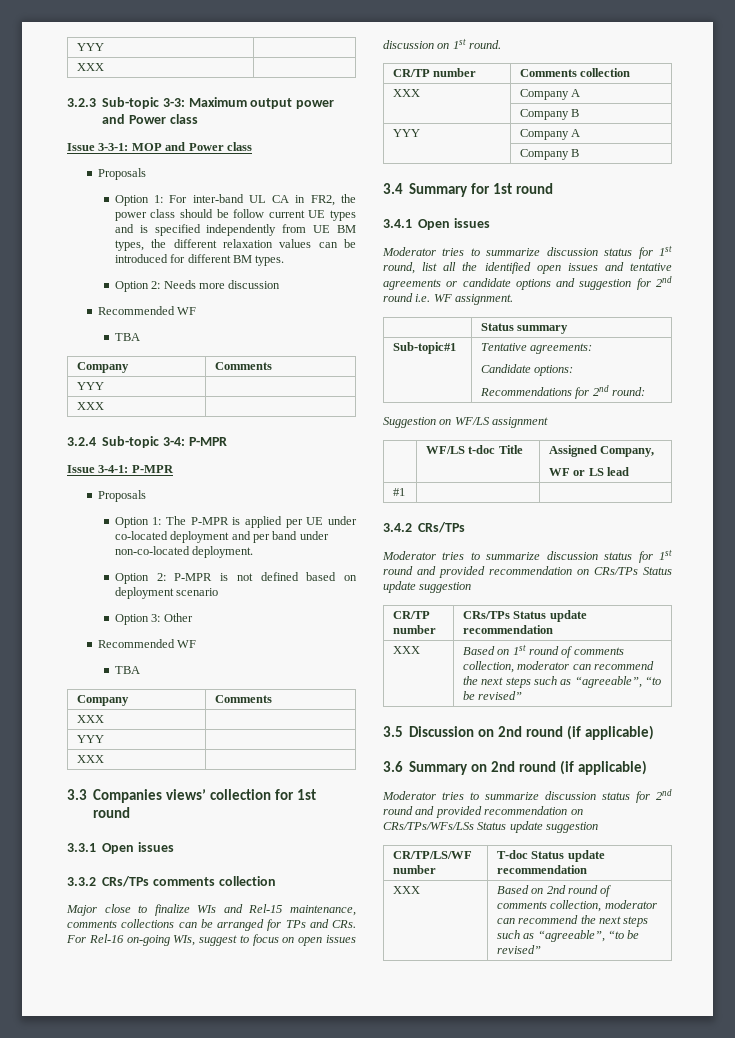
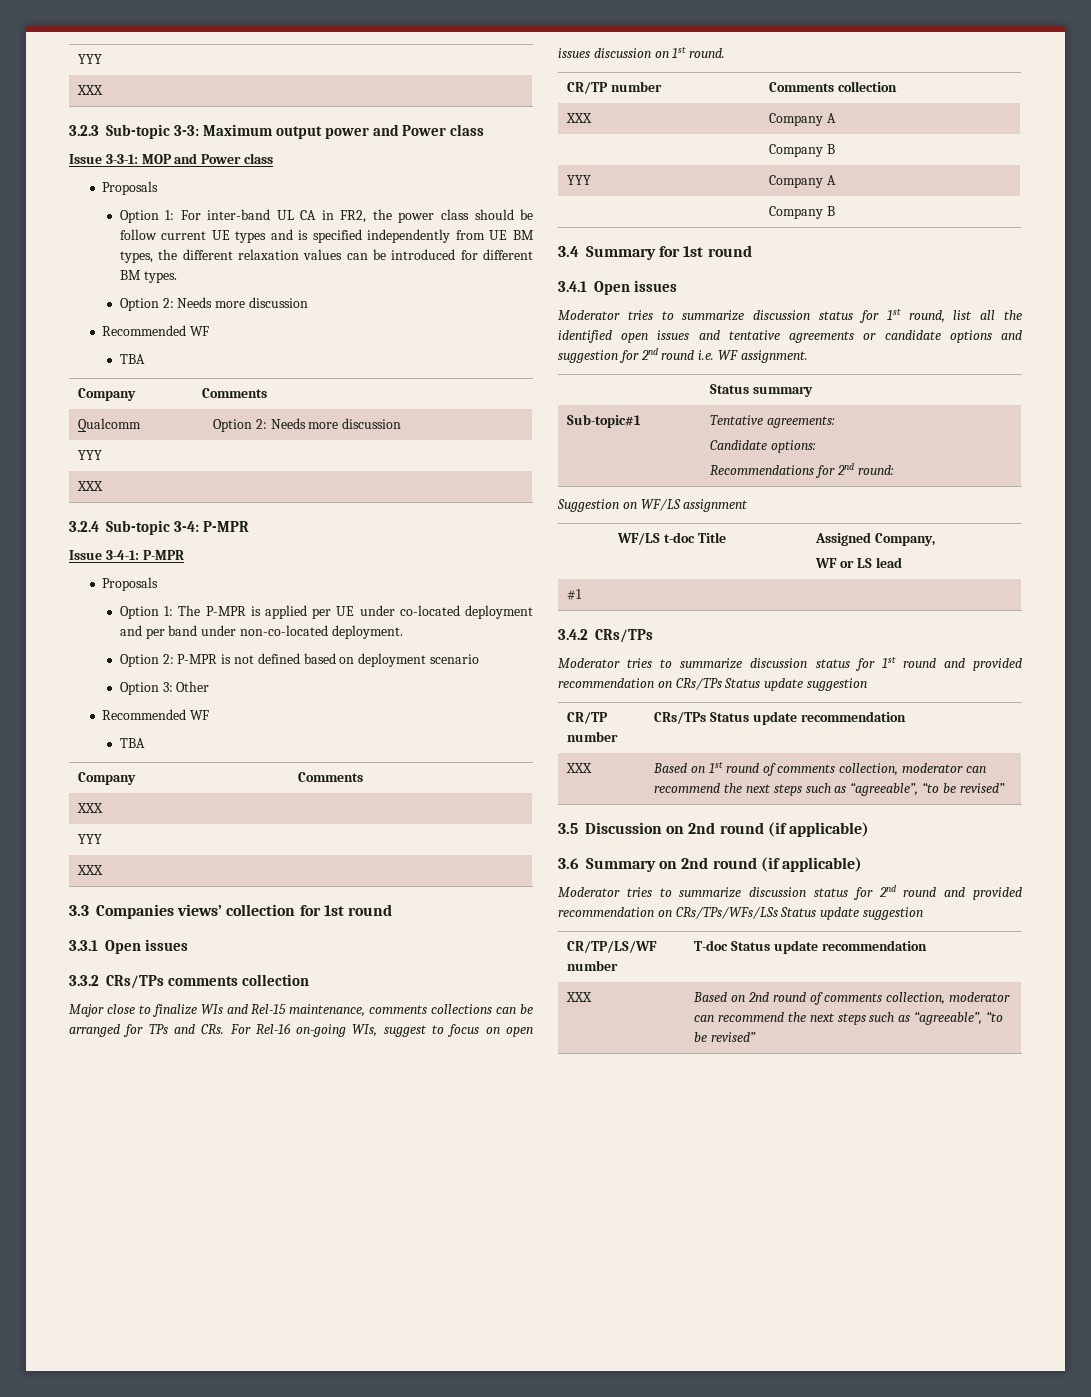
(272, 366) none -> [78,418,142,432] [213,418,402,432] // Qualcomm | Option 2: Needs more discussion

